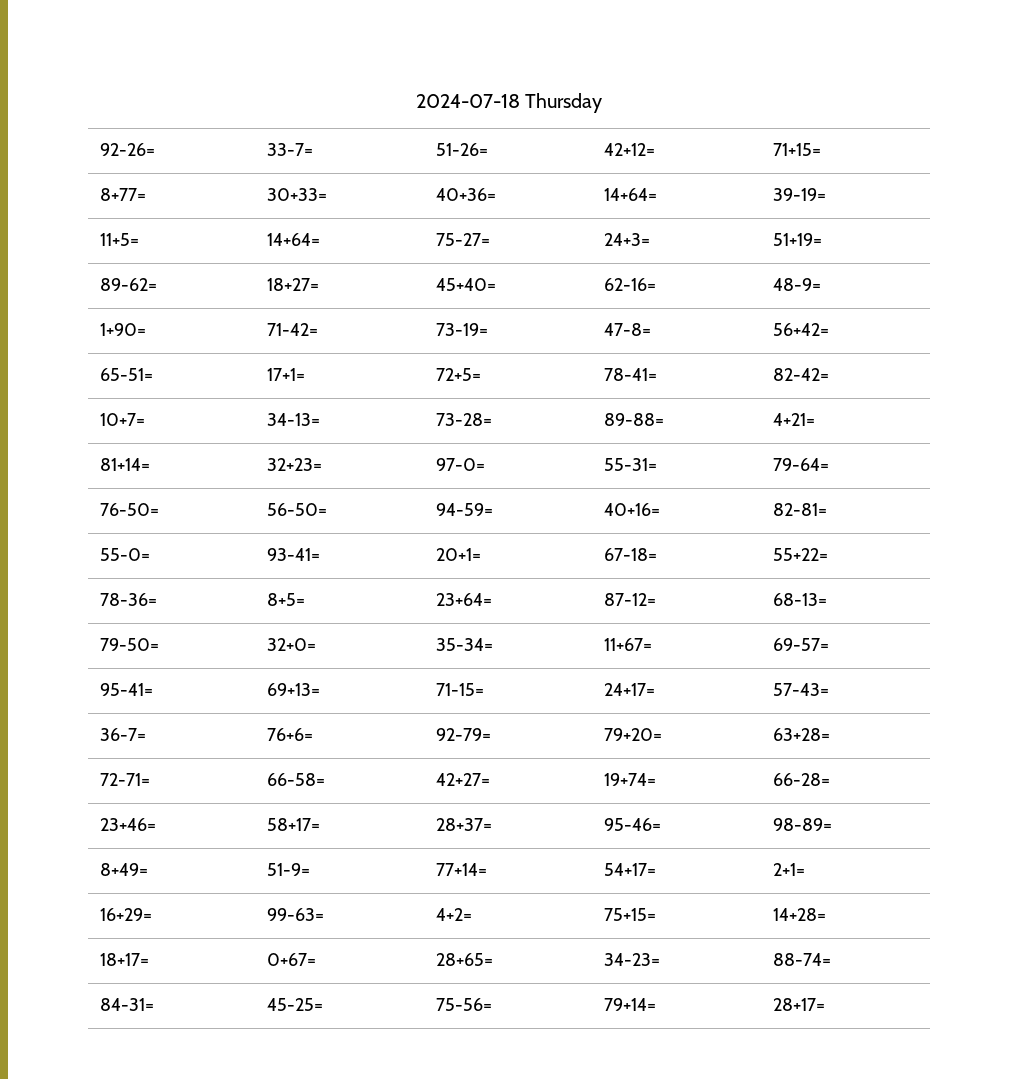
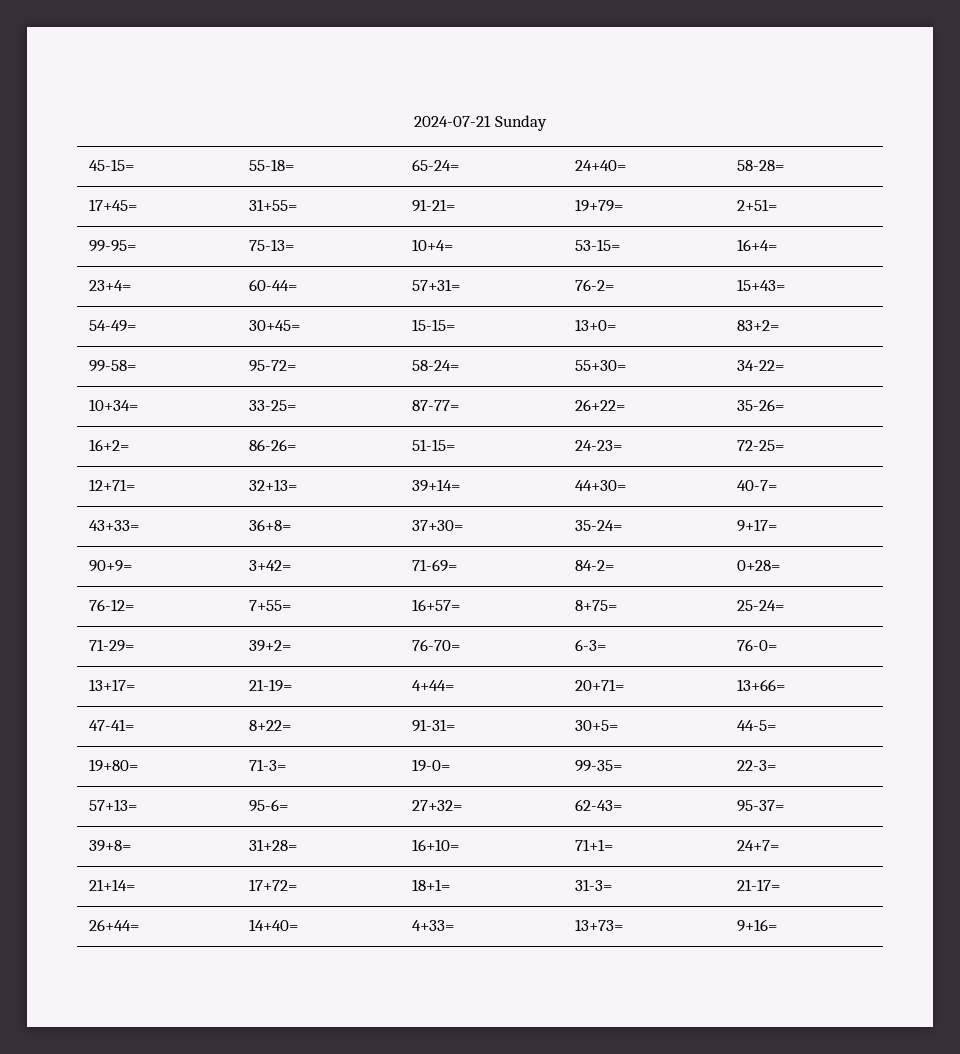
[415,93,603,113] [100,143,156,156] [267,143,314,156] [436,143,489,156] [604,143,656,156] [773,143,822,156] [100,188,147,201] [267,188,328,201] [436,188,497,201] [604,188,658,201] [773,188,827,201] [100,233,140,246] [267,233,321,246] [436,233,491,246] [604,233,651,246] [773,233,823,246] [100,278,158,291] [267,278,320,291] [436,278,497,291] [604,278,657,291] [773,278,822,291] [100,323,147,336] [267,323,319,336] [436,323,489,336] [604,323,652,336] [773,323,830,336] [100,368,154,381] [267,368,306,381] [436,368,482,381] [604,368,658,381] [773,368,830,381] [100,413,146,426] [267,413,321,426] [436,413,493,426] [604,413,665,426] [773,413,816,426] [100,458,151,471] [267,458,323,471] [436,458,486,471] [604,458,658,471] [773,458,830,471] [100,503,160,516] [267,503,328,516] [436,503,494,516] [604,503,661,516] [773,503,828,516] [100,548,151,561] [267,548,321,561] [436,548,482,561] [604,548,658,561] [773,548,829,561] [100,593,158,606] [267,593,306,606] [436,593,493,606] [604,593,657,606] [773,593,828,606] [100,638,160,651] [267,638,317,651] [436,638,494,651] [604,638,653,651] [773,638,830,651] [100,683,154,696] [267,683,321,696] [436,683,485,696] [604,683,656,696] [773,683,830,696] [100,728,147,741] [267,728,314,741] [436,728,492,741] [604,728,663,741] [773,728,831,741] [100,773,151,786] [267,773,326,786] [436,773,491,786] [604,773,657,786] [773,773,831,786] [100,818,157,831] [267,818,321,831] [436,818,493,831] [604,818,662,831] [773,818,833,831] [100,863,149,876] [267,863,311,876] [436,863,488,876] [604,863,657,876] [773,863,806,876] [100,908,153,921] [267,908,325,921] [436,908,473,921] [604,908,657,921] [773,908,827,921] [100,953,150,966] [267,953,317,966] [436,953,494,966] [604,953,661,966] [773,953,832,966] [100,998,155,1011] [267,998,324,1011] [436,998,493,1011] [604,998,657,1011] [773,998,826,1011] 2024-07-18 Thursday // 92-26= | 33-7= | 51-26= | 42+12= | 71+15= // 8+77= | 30+33= | 40+36= | 14+64= | 39-19= // 11+5= | 14+64= | 75-27= | 24+3= | 51+19= // 89-62= | 18+27= | 45+40= | 62-16= | 48-9= // 1+90= | 71-42= | 73-19= | 47-8= | 56+42= // 65-51= | 17+1= | 72+5= | 78-41= | 82-42= // 10+7= | 34-13= | 73-28= | 89-88= | 4+21= // 81+14= | 32+23= | 97-0= | 55-31= | 79-64= // 76-50= | 56-50= | 94-59= | 40+16= | 82-81= // 55-0= | 93-41= | 20+1= | 67-18= | 55+22= // 78-36= | 8+5= | 23+64= | 87-12= | 68-13= // 79-50= | 32+0= | 35-34= | 11+67= | 69-57= // 95-41= | 69+13= | 71-15= | 24+17= | 57-43= // 36-7= | 76+6= | 92-79= | 79+20= | 63+28= // 72-71= | 66-58= | 42+27= | 19+74= | 66-28= // 23+46= | 58+17= | 28+37= | 95-46= | 98-89= // 8+49= | 51-9= | 77+14= | 54+17= | 2+1= // 16+29= | 99-63= | 4+2= | 75+15= | 14+28= // 18+17= | 0+67= | 28+65= | 34-23= | 88-74= // 84-31= | 45-25= | 75-56= | 79+14= | 28+17= -> [414,115,547,131] [88,159,134,171] [248,159,294,171] [411,159,459,171] [574,160,626,171] [736,160,784,171] [88,199,137,211] [248,199,297,211] [411,199,455,212] [574,199,623,212] [736,199,777,211] [88,240,136,252] [248,239,294,251] [411,239,453,251] [574,239,620,251] [736,239,777,251] [88,280,131,291] [248,279,297,291] [411,279,460,291] [574,279,614,291] [736,279,785,291] [88,320,136,332] [248,320,300,331] [411,319,455,331] [574,319,616,331] [736,320,779,331] [88,360,136,372] [248,360,296,372] [411,360,459,371] [574,360,626,371] [736,360,784,371] [88,399,138,411] [248,400,296,411] [411,400,459,411] [574,399,625,411] [736,399,784,411] [88,439,129,451] [248,439,296,451] [411,439,455,451] [574,440,622,451] [736,440,784,451] [88,479,135,491] [248,479,297,491] [411,479,460,492] [574,480,626,491] [736,480,777,491] [88,520,139,531] [248,519,291,531] [411,520,463,531] [574,520,622,531] [736,519,777,532] [88,560,132,572] [248,560,291,571] [411,559,457,572] [574,560,614,571] [736,560,780,571] [88,599,134,611] [248,600,291,611] [411,599,460,611] [574,600,617,611] [736,600,784,611] [88,639,134,652] [248,640,291,652] [411,639,460,651] [574,639,606,651] [736,639,777,651] [88,679,135,691] [248,679,292,692] [411,680,454,691] [574,679,624,691] [736,679,785,691] [88,719,134,731] [248,720,291,731] [411,719,455,732] [574,720,618,731] [736,720,776,731] [88,759,138,772] [248,759,286,771] [411,759,450,772] [574,760,622,772] [736,760,776,771] [88,799,137,811] [248,799,288,812] [411,800,462,811] [574,799,622,811] [736,800,784,812] [88,840,131,852] [248,839,297,851] [411,839,459,851] [574,839,613,851] [736,840,779,851] [88,879,135,891] [248,879,297,891] [411,879,450,891] [574,879,612,891] [736,879,780,891] [88,919,139,931] [248,919,298,931] [411,920,454,931] [574,919,623,931] [736,919,777,932] 2024-07-21 Sunday // 45-15= | 55-18= | 65-24= | 24+40= | 58-28= // 17+45= | 31+55= | 91-21= | 19+79= | 2+51= // 99-95= | 75-13= | 10+4= | 53-15= | 16+4= // 23+4= | 60-44= | 57+31= | 76-2= | 15+43= // 54-49= | 30+45= | 15-15= | 13+0= | 83+2= // 99-58= | 95-72= | 58-24= | 55+30= | 34-22= // 10+34= | 33-25= | 87-77= | 26+22= | 35-26= // 16+2= | 86-26= | 51-15= | 24-23= | 72-25= // 12+71= | 32+13= | 39+14= | 44+30= | 40-7= // 43+33= | 36+8= | 37+30= | 35-24= | 9+17= // 90+9= | 3+42= | 71-69= | 84-2= | 0+28= // 76-12= | 7+55= | 16+57= | 8+75= | 25-24= // 71-29= | 39+2= | 76-70= | 6-3= | 76-0= // 13+17= | 21-19= | 4+44= | 20+71= | 13+66= // 47-41= | 8+22= | 91-31= | 30+5= | 44-5= // 19+80= | 71-3= | 19-0= | 99-35= | 22-3= // 57+13= | 95-6= | 27+32= | 62-43= | 95-37= // 39+8= | 31+28= | 16+10= | 71+1= | 24+7= // 21+14= | 17+72= | 18+1= | 31-3= | 21-17= // 26+44= | 14+40= | 4+33= | 13+73= | 9+16=

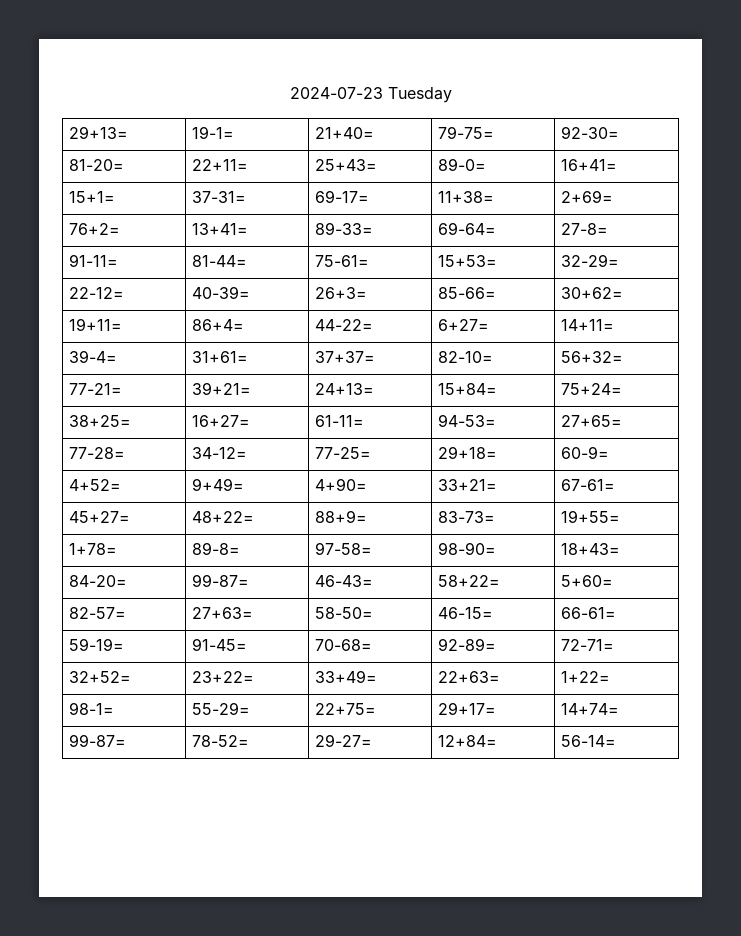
[414,115,547,131] [88,159,134,171] [248,159,294,171] [411,159,459,171] [574,160,626,171] [736,160,784,171] [88,199,137,211] [248,199,297,211] [411,199,455,212] [574,199,623,212] [736,199,777,211] [88,240,136,252] [248,239,294,251] [411,239,453,251] [574,239,620,251] [736,239,777,251] [88,280,131,291] [248,279,297,291] [411,279,460,291] [574,279,614,291] [736,279,785,291] [88,320,136,332] [248,320,300,331] [411,319,455,331] [574,319,616,331] [736,320,779,331] [88,360,136,372] [248,360,296,372] [411,360,459,371] [574,360,626,371] [736,360,784,371] [88,399,138,411] [248,400,296,411] [411,400,459,411] [574,399,625,411] [736,399,784,411] [88,439,129,451] [248,439,296,451] [411,439,455,451] [574,440,622,451] [736,440,784,451] [88,479,135,491] [248,479,297,491] [411,479,460,492] [574,480,626,491] [736,480,777,491] [88,520,139,531] [248,519,291,531] [411,520,463,531] [574,520,622,531] [736,519,777,532] [88,560,132,572] [248,560,291,571] [411,559,457,572] [574,560,614,571] [736,560,780,571] [88,599,134,611] [248,600,291,611] [411,599,460,611] [574,600,617,611] [736,600,784,611] [88,639,134,652] [248,640,291,652] [411,639,460,651] [574,639,606,651] [736,639,777,651] [88,679,135,691] [248,679,292,692] [411,680,454,691] [574,679,624,691] [736,679,785,691] [88,719,134,731] [248,720,291,731] [411,719,455,732] [574,720,618,731] [736,720,776,731] [88,759,138,772] [248,759,286,771] [411,759,450,772] [574,760,622,772] [736,760,776,771] [88,799,137,811] [248,799,288,812] [411,800,462,811] [574,799,622,811] [736,800,784,812] [88,840,131,852] [248,839,297,851] [411,839,459,851] [574,839,613,851] [736,840,779,851] [88,879,135,891] [248,879,297,891] [411,879,450,891] [574,879,612,891] [736,879,780,891] [88,919,139,931] [248,919,298,931] [411,920,454,931] [574,919,623,931] [736,919,777,932] 2024-07-21 Sunday // 45-15= | 55-18= | 65-24= | 24+40= | 58-28= // 17+45= | 31+55= | 91-21= | 19+79= | 2+51= // 99-95= | 75-13= | 10+4= | 53-15= | 16+4= // 23+4= | 60-44= | 57+31= | 76-2= | 15+43= // 54-49= | 30+45= | 15-15= | 13+0= | 83+2= // 99-58= | 95-72= | 58-24= | 55+30= | 34-22= // 10+34= | 33-25= | 87-77= | 26+22= | 35-26= // 16+2= | 86-26= | 51-15= | 24-23= | 72-25= // 12+71= | 32+13= | 39+14= | 44+30= | 40-7= // 43+33= | 36+8= | 37+30= | 35-24= | 9+17= // 90+9= | 3+42= | 71-69= | 84-2= | 0+28= // 76-12= | 7+55= | 16+57= | 8+75= | 25-24= // 71-29= | 39+2= | 76-70= | 6-3= | 76-0= // 13+17= | 21-19= | 4+44= | 20+71= | 13+66= // 47-41= | 8+22= | 91-31= | 30+5= | 44-5= // 19+80= | 71-3= | 19-0= | 99-35= | 22-3= // 57+13= | 95-6= | 27+32= | 62-43= | 95-37= // 39+8= | 31+28= | 16+10= | 71+1= | 24+7= // 21+14= | 17+72= | 18+1= | 31-3= | 21-17= // 26+44= | 14+40= | 4+33= | 13+73= | 9+16= -> [289,87,452,103] [68,126,128,139] [191,126,234,139] [314,127,374,139] [437,126,494,139] [560,126,619,139] [68,159,124,171] [191,159,248,171] [314,159,377,171] [437,158,486,171] [560,159,617,171] [68,191,115,203] [191,191,246,203] [314,190,369,203] [437,191,494,203] [560,190,613,203] [68,223,120,235] [191,223,248,235] [314,222,373,235] [437,222,496,235] [560,223,608,235] [68,254,118,267] [191,255,247,267] [314,255,369,267] [437,255,497,267] [560,254,619,267] [68,287,124,299] [191,286,250,299] [314,287,367,299] [437,287,496,299] [560,287,623,299] [68,318,122,331] [191,319,244,331] [314,319,373,331] [437,319,489,331] [560,319,614,331] [68,350,117,363] [191,351,248,363] [314,351,375,363] [437,351,493,363] [560,351,623,363] [68,383,122,395] [191,382,251,395] [314,383,374,395] [437,383,497,395] [560,383,622,395] [68,415,131,427] [191,415,250,427] [314,415,364,427] [437,414,496,427] [560,415,622,427] [68,447,125,459] [191,447,247,459] [314,447,371,459] [437,446,497,459] [560,446,609,459] [68,479,121,491] [191,478,244,491] [314,478,367,491] [437,479,497,491] [560,479,615,491] [68,511,130,523] [191,511,254,523] [314,510,367,523] [437,511,495,523] [560,510,620,523] [68,543,117,555] [191,542,240,555] [314,542,372,555] [437,542,496,555] [560,543,620,555] [68,575,127,587] [191,574,249,587] [314,575,373,587] [437,575,500,587] [560,575,613,587] [68,607,126,619] [191,607,253,619] [314,607,373,619] [437,607,493,619] [560,607,616,619] [68,638,124,651] [191,638,247,651] [314,639,372,651] [437,638,496,651] [560,639,614,651] [68,671,131,683] [191,671,254,683] [314,670,377,683] [437,671,500,683] [560,671,610,683] [68,702,114,715] [191,702,250,715] [314,703,376,715] [437,702,496,715] [560,703,619,715] [68,734,126,747] [191,735,249,747] [314,734,372,747] [437,735,497,747] [560,735,616,747] 2024-07-23 Tuesday // 29+13= | 19-1= | 21+40= | 79-75= | 92-30= // 81-20= | 22+11= | 25+43= | 89-0= | 16+41= // 15+1= | 37-31= | 69-17= | 11+38= | 2+69= // 76+2= | 13+41= | 89-33= | 69-64= | 27-8= // 91-11= | 81-44= | 75-61= | 15+53= | 32-29= // 22-12= | 40-39= | 26+3= | 85-66= | 30+62= // 19+11= | 86+4= | 44-22= | 6+27= | 14+11= // 39-4= | 31+61= | 37+37= | 82-10= | 56+32= // 77-21= | 39+21= | 24+13= | 15+84= | 75+24= // 38+25= | 16+27= | 61-11= | 94-53= | 27+65= // 77-28= | 34-12= | 77-25= | 29+18= | 60-9= // 4+52= | 9+49= | 4+90= | 33+21= | 67-61= // 45+27= | 48+22= | 88+9= | 83-73= | 19+55= // 1+78= | 89-8= | 97-58= | 98-90= | 18+43= // 84-20= | 99-87= | 46-43= | 58+22= | 5+60= // 82-57= | 27+63= | 58-50= | 46-15= | 66-61= // 59-19= | 91-45= | 70-68= | 92-89= | 72-71= // 32+52= | 23+22= | 33+49= | 22+63= | 1+22= // 98-1= | 55-29= | 22+75= | 29+17= | 14+74= // 99-87= | 78-52= | 29-27= | 12+84= | 56-14=

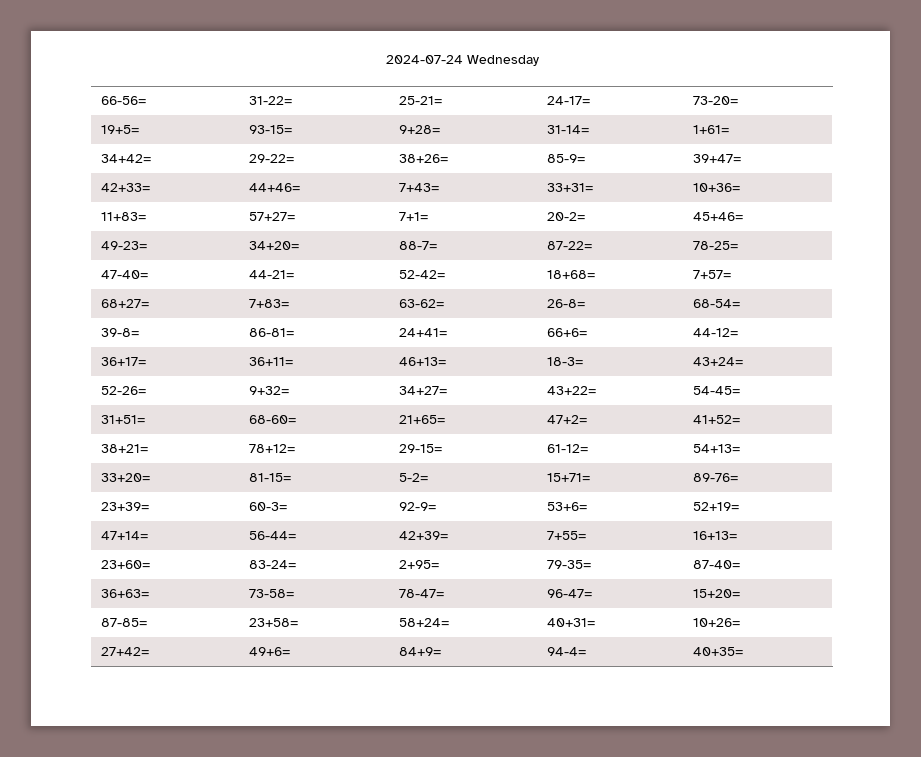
[289,87,452,103] [68,126,128,139] [191,126,234,139] [314,127,374,139] [437,126,494,139] [560,126,619,139] [68,159,124,171] [191,159,248,171] [314,159,377,171] [437,158,486,171] [560,159,617,171] [68,191,115,203] [191,191,246,203] [314,190,369,203] [437,191,494,203] [560,190,613,203] [68,223,120,235] [191,223,248,235] [314,222,373,235] [437,222,496,235] [560,223,608,235] [68,254,118,267] [191,255,247,267] [314,255,369,267] [437,255,497,267] [560,254,619,267] [68,287,124,299] [191,286,250,299] [314,287,367,299] [437,287,496,299] [560,287,623,299] [68,318,122,331] [191,319,244,331] [314,319,373,331] [437,319,489,331] [560,319,614,331] [68,350,117,363] [191,351,248,363] [314,351,375,363] [437,351,493,363] [560,351,623,363] [68,383,122,395] [191,382,251,395] [314,383,374,395] [437,383,497,395] [560,383,622,395] [68,415,131,427] [191,415,250,427] [314,415,364,427] [437,414,496,427] [560,415,622,427] [68,447,125,459] [191,447,247,459] [314,447,371,459] [437,446,497,459] [560,446,609,459] [68,479,121,491] [191,478,244,491] [314,478,367,491] [437,479,497,491] [560,479,615,491] [68,511,130,523] [191,511,254,523] [314,510,367,523] [437,511,495,523] [560,510,620,523] [68,543,117,555] [191,542,240,555] [314,542,372,555] [437,542,496,555] [560,543,620,555] [68,575,127,587] [191,574,249,587] [314,575,373,587] [437,575,500,587] [560,575,613,587] [68,607,126,619] [191,607,253,619] [314,607,373,619] [437,607,493,619] [560,607,616,619] [68,638,124,651] [191,638,247,651] [314,639,372,651] [437,638,496,651] [560,639,614,651] [68,671,131,683] [191,671,254,683] [314,670,377,683] [437,671,500,683] [560,671,610,683] [68,702,114,715] [191,702,250,715] [314,703,376,715] [437,702,496,715] [560,703,619,715] [68,734,126,747] [191,735,249,747] [314,734,372,747] [437,735,497,747] [560,735,616,747] 2024-07-23 Tuesday // 29+13= | 19-1= | 21+40= | 79-75= | 92-30= // 81-20= | 22+11= | 25+43= | 89-0= | 16+41= // 15+1= | 37-31= | 69-17= | 11+38= | 2+69= // 76+2= | 13+41= | 89-33= | 69-64= | 27-8= // 91-11= | 81-44= | 75-61= | 15+53= | 32-29= // 22-12= | 40-39= | 26+3= | 85-66= | 30+62= // 19+11= | 86+4= | 44-22= | 6+27= | 14+11= // 39-4= | 31+61= | 37+37= | 82-10= | 56+32= // 77-21= | 39+21= | 24+13= | 15+84= | 75+24= // 38+25= | 16+27= | 61-11= | 94-53= | 27+65= // 77-28= | 34-12= | 77-25= | 29+18= | 60-9= // 4+52= | 9+49= | 4+90= | 33+21= | 67-61= // 45+27= | 48+22= | 88+9= | 83-73= | 19+55= // 1+78= | 89-8= | 97-58= | 98-90= | 18+43= // 84-20= | 99-87= | 46-43= | 58+22= | 5+60= // 82-57= | 27+63= | 58-50= | 46-15= | 66-61= // 59-19= | 91-45= | 70-68= | 92-89= | 72-71= // 32+52= | 23+22= | 33+49= | 22+63= | 1+22= // 98-1= | 55-29= | 22+75= | 29+17= | 14+74= // 99-87= | 78-52= | 29-27= | 12+84= | 56-14= -> [385,55,539,66] [100,96,146,105] [248,96,292,105] [398,96,442,105] [546,96,590,105] [692,96,738,105] [100,125,139,134] [248,125,292,134] [398,125,440,134] [546,125,589,134] [692,125,729,134] [100,154,151,163] [248,154,294,163] [398,154,448,163] [546,154,585,163] [692,154,741,163] [100,183,150,192] [248,183,300,192] [398,183,439,192] [546,183,593,192] [692,183,740,192] [100,212,146,221] [248,212,295,221] [398,212,428,221] [546,212,585,221] [692,212,743,221] [100,241,147,250] [248,241,299,250] [398,241,437,250] [546,241,592,250] [692,241,738,250] [100,270,148,279] [248,270,294,279] [398,270,445,279] [546,270,595,279] [692,270,731,279] [100,299,149,308] [248,299,289,308] [398,299,444,308] [546,299,585,308] [692,299,740,308] [100,328,139,337] [248,328,294,337] [398,328,447,337] [546,328,587,337] [692,328,738,337] [100,357,146,366] [248,357,293,366] [398,357,446,366] [546,357,583,366] [692,357,743,366] [100,386,146,395] [248,386,289,395] [398,386,447,395] [546,386,596,395] [692,386,740,395] [100,415,145,424] [248,415,296,424] [398,415,445,424] [546,415,587,424] [692,415,740,424] [100,444,148,453] [248,444,295,453] [398,444,442,453] [546,444,588,453] [692,444,740,453] [100,473,150,482] [248,473,291,482] [398,473,428,482] [546,473,590,482] [692,473,738,482] [100,502,149,511] [248,502,287,511] [398,502,436,511] [546,502,587,511] [692,502,739,511] [100,531,148,540] [248,531,296,540] [398,531,448,540] [546,531,586,540] [692,531,737,540] [100,560,150,569] [248,560,296,569] [398,560,439,569] [546,560,591,569] [692,560,740,569] [100,589,149,598] [248,589,294,598] [398,589,444,598] [546,589,592,598] [692,589,740,598] [100,618,147,627] [248,618,298,627] [398,618,449,627] [546,618,595,627] [692,618,740,627] [100,647,149,656] [248,647,290,656] [398,647,441,656] [546,647,586,656] [692,647,743,656] 2024-07-24 Wednesday // 66-56= | 31-22= | 25-21= | 24-17= | 73-20= // 19+5= | 93-15= | 9+28= | 31-14= | 1+61= // 34+42= | 29-22= | 38+26= | 85-9= | 39+47= // 42+33= | 44+46= | 7+43= | 33+31= | 10+36= // 11+83= | 57+27= | 7+1= | 20-2= | 45+46= // 49-23= | 34+20= | 88-7= | 87-22= | 78-25= // 47-40= | 44-21= | 52-42= | 18+68= | 7+57= // 68+27= | 7+83= | 63-62= | 26-8= | 68-54= // 39-8= | 86-81= | 24+41= | 66+6= | 44-12= // 36+17= | 36+11= | 46+13= | 18-3= | 43+24= // 52-26= | 9+32= | 34+27= | 43+22= | 54-45= // 31+51= | 68-60= | 21+65= | 47+2= | 41+52= // 38+21= | 78+12= | 29-15= | 61-12= | 54+13= // 33+20= | 81-15= | 5-2= | 15+71= | 89-76= // 23+39= | 60-3= | 92-9= | 53+6= | 52+19= // 47+14= | 56-44= | 42+39= | 7+55= | 16+13= // 23+60= | 83-24= | 2+95= | 79-35= | 87-40= // 36+63= | 73-58= | 78-47= | 96-47= | 15+20= // 87-85= | 23+58= | 58+24= | 40+31= | 10+26= // 27+42= | 49+6= | 84+9= | 94-4= | 40+35=

